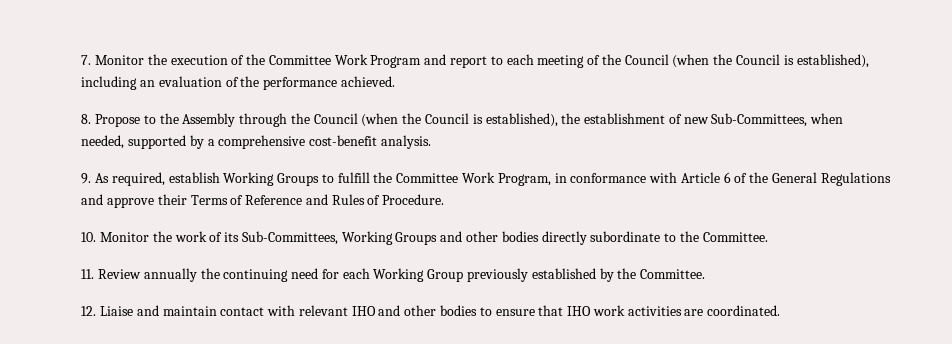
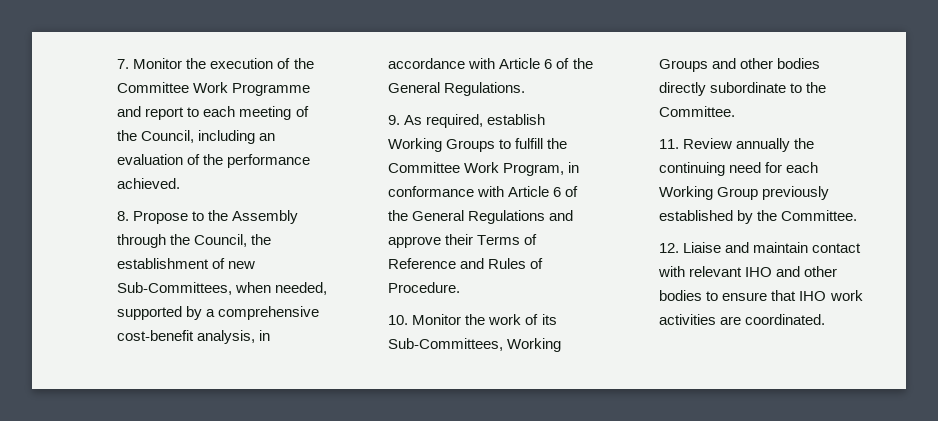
[370,55,422,68] Program -> [232,83,311,96] Programme
[624,54,869,68] Council (when the Council is established), -> [141,130,195,143] Council,
[313,113,558,127] Council (when the Council is established), -> [194,234,248,247] Council,
[380,135,431,149] analysis. -> [197,330,271,344] [388,58,593,69] [388,82,526,96] analysis, in accordance with Article 6 of the General Regulations.

